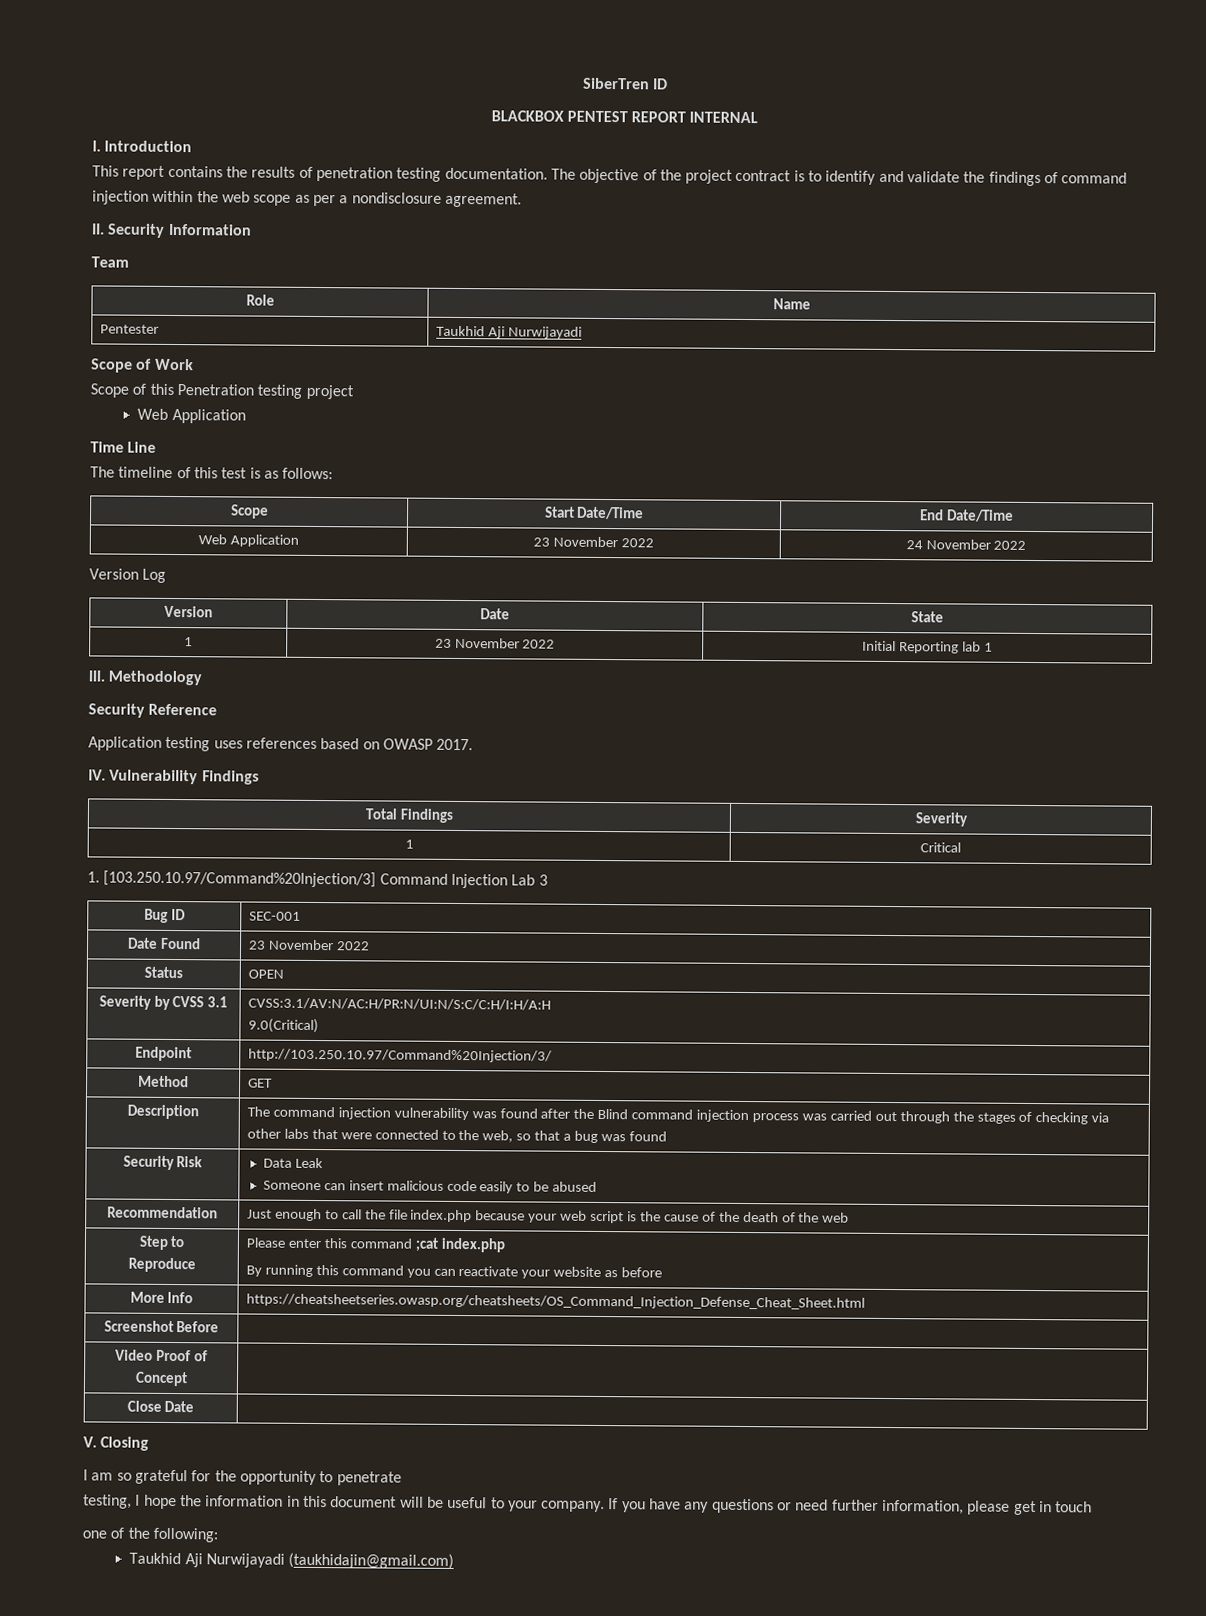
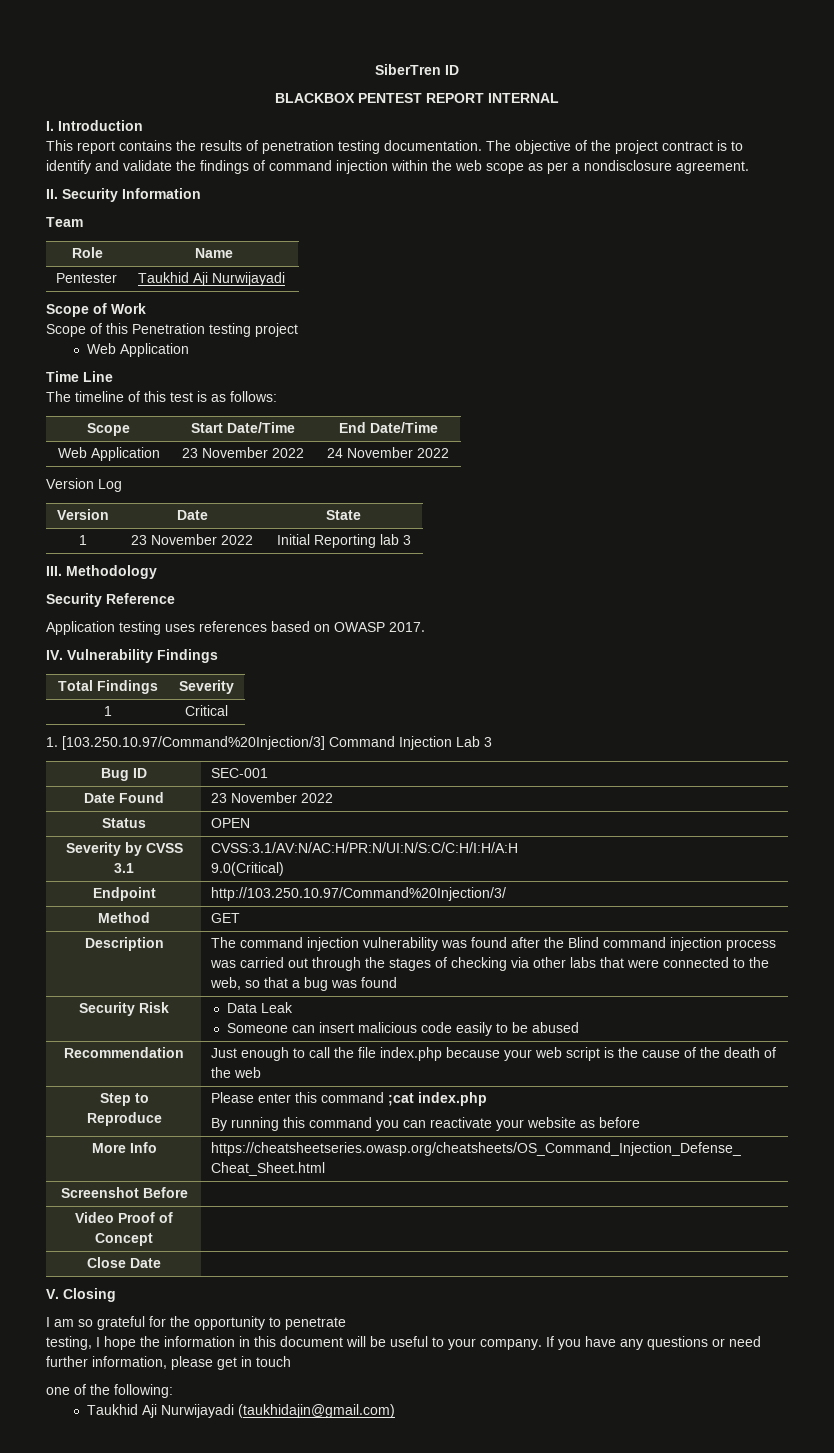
[983,642,993,652] 1 -> [402,535,411,545] 3

